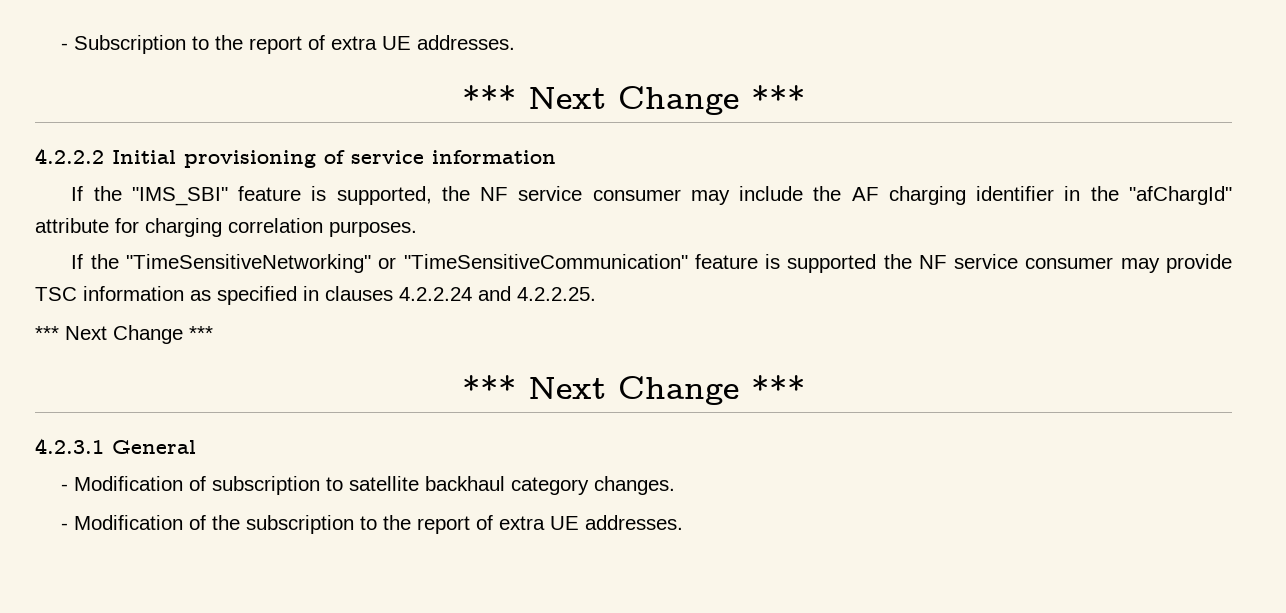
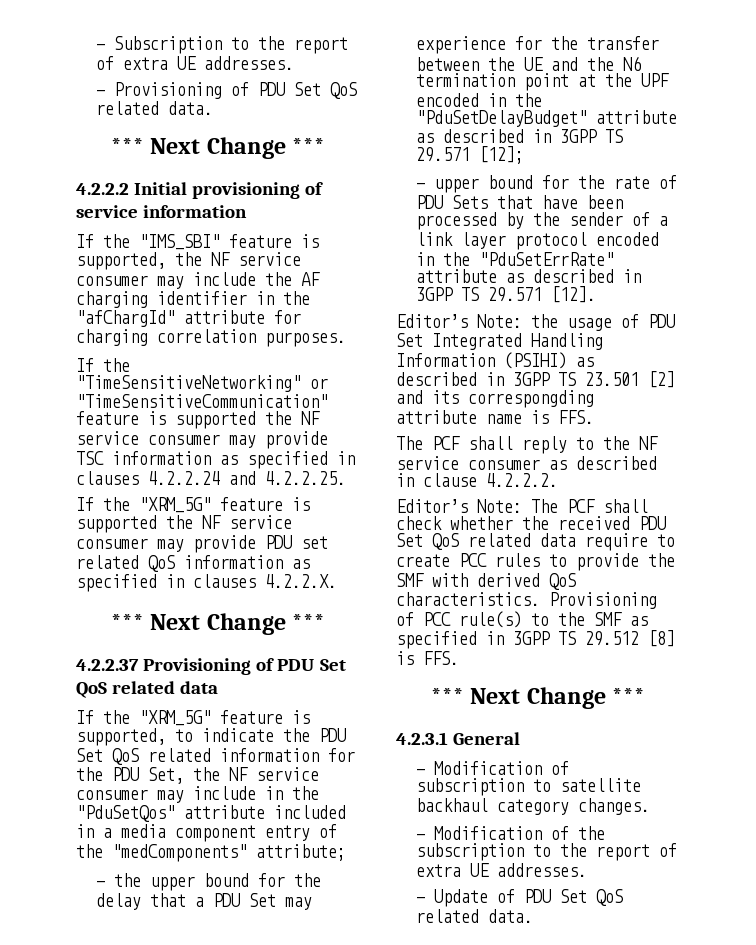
(516, 42) none -> [95,82,357,99] [95,101,213,115] // - Provisioning of PDU Set QoS related data.
[35,325,213,344] *** Next Change *** -> [76,497,310,513] [76,515,292,533] [76,535,328,553] [76,555,310,572] [76,574,337,592] [110,613,326,635] [76,658,346,675] [76,681,219,698] [76,710,310,726] [76,728,346,746] [76,748,355,765] [76,767,319,784] [76,786,319,803] [76,805,346,822] [76,824,337,842] [76,844,346,862] [95,873,321,891] [95,893,312,910] [415,36,659,54] [415,56,641,71] [415,73,669,91] [415,93,542,107] [415,110,677,127] [415,129,623,143] [415,146,524,164] [415,175,677,193] [415,195,623,209] [415,212,668,230] [415,232,659,250] [415,252,614,266] [415,269,641,283] [415,286,596,303] [396,314,675,331] [396,333,603,350] [396,352,594,369] [396,371,675,388] [396,390,594,408] [396,410,594,424] [396,436,658,454] [396,456,657,470] [396,473,558,487] [396,499,648,513] [396,516,666,530] [396,533,675,551] [396,553,675,571] [396,573,576,590] [396,592,657,609] [396,611,648,628] [396,630,675,649] [396,651,459,665] If the "XRM_5G" feature is supported the NF service consumer may provide PDU set related QoS information as specified in clauses 4.2.2.X. // *** Next Change *** // 4.2.2.37 Provisioning of PDU Set QoS related data // If the "XRM_5G" feature is supported, to indicate the PDU Set QoS related information for the PDU Set, the NF service consumer may include in the "PduSetQos" attribute included in a media component entry of the "medComponents" attribute; // - the upper bound for the delay that a PDU Set may experience for the transfer between the UE and the N6 termination point at the UPF encoded in the "PduSetDelayBudget" attribute as described in 3GPP TS 29.571 [12]; // - upper bound for the rate of PDU Sets that have been processed by the sender of a link layer protocol encoded in the "PduSetErrRate" attribute as described in 3GPP TS 29.571 [12]. // Editor’s Note: the usage of PDU Set Integrated Handling Information (PSIHI) as described in 3GPP TS 23.501 [2] and its correspongding attribute name is FFS. // The PCF shall reply to the NF service consumer as described in clause 4.2.2.2. // Editor’s Note: The PCF shall check whether the received PDU Set QoS related data require to create PCC rules to provide the SMF with derived QoS characteristics. Provisioning of PCC rule(s) to the SMF as specified in 3GPP TS 29.512 [8] is FFS.
(684, 522) none -> [415,889,623,907] [415,909,533,923] // - Update of PDU Set QoS related data.

